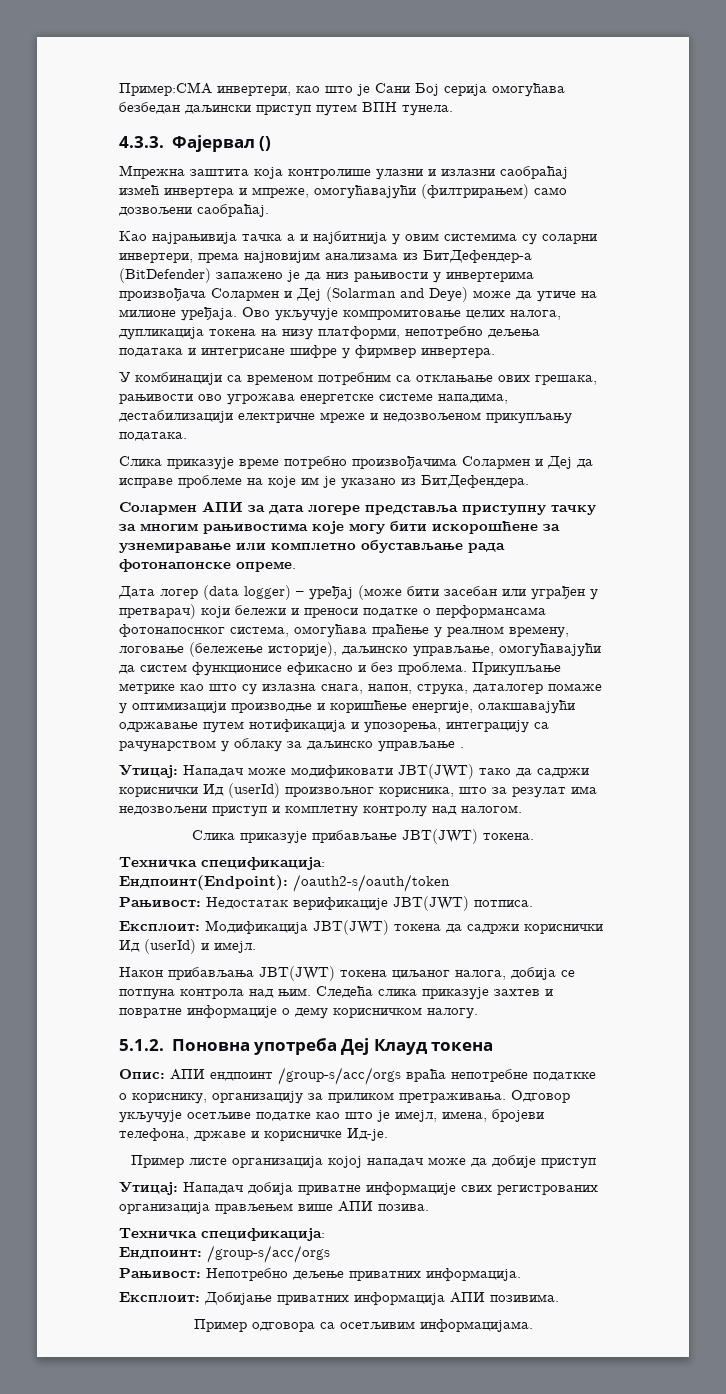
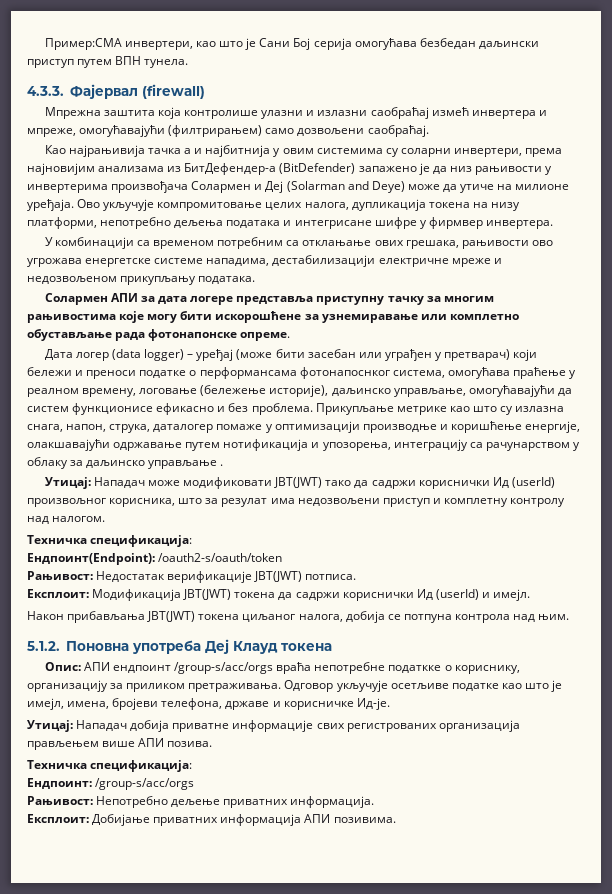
[258,136,271,151] () -> [141,84,205,99] (firewall)
[119,456,593,470] [119,475,529,489] // Слика приказује време потребно произвођачима Солармен и Деј да исправе проблеме на које им је указано из БитДефендера. -> (256, 280) none
[192,829,534,844] // Слика приказује прибављање ЈВТ(JWT) токена. -> (106, 519) none
[316,986,553,1000] [119,1005,478,1019] Следећа слика приказује захтев и повратне информације о дему корисничком налогу. -> (570, 617) none
[130,1155,596,1169] // Пример листе организација којој нападач може да добије приступ -> (390, 704) none
[193,1319,533,1332] // Пример одговора са осетљивим информацијама. -> (396, 820) none

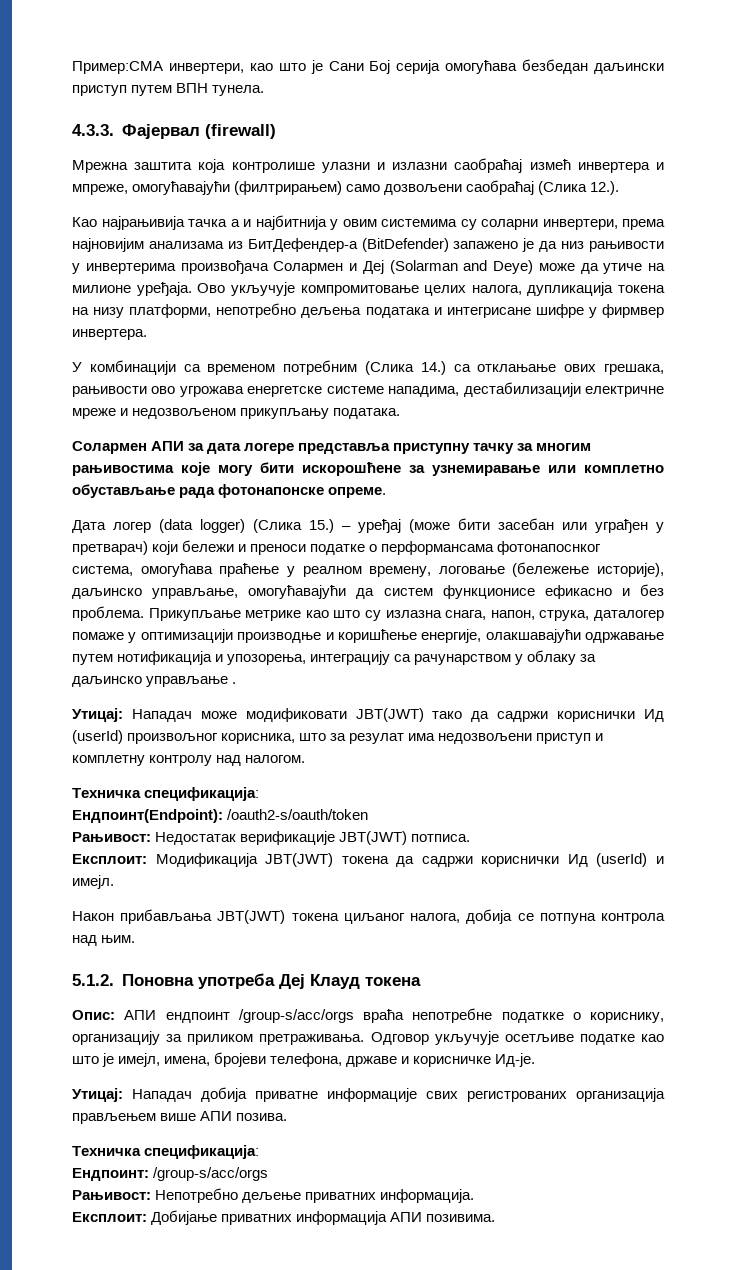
[44,107,101,119] Мпрежна -> [72,160,128,173] Мрежна
[367,125,429,137] саобраћај. -> [466,180,620,195] саобраћај (Слика 12.).
(284, 243) none -> [365,361,446,375] (Слика 14.)
(185, 355) none -> [253,519,334,533] (Слика 15.)

